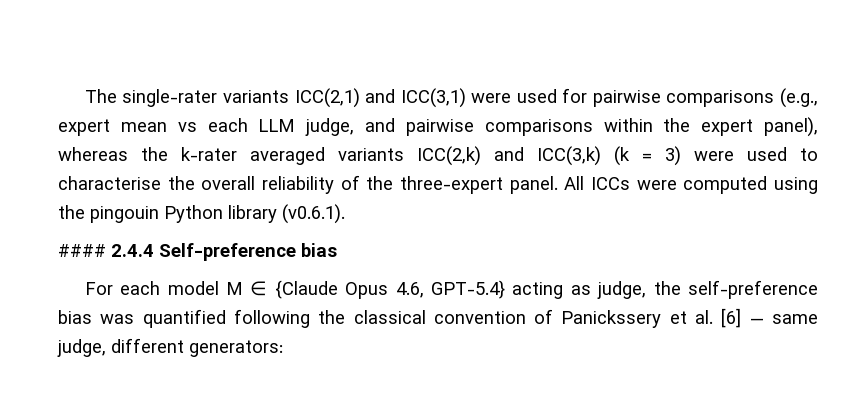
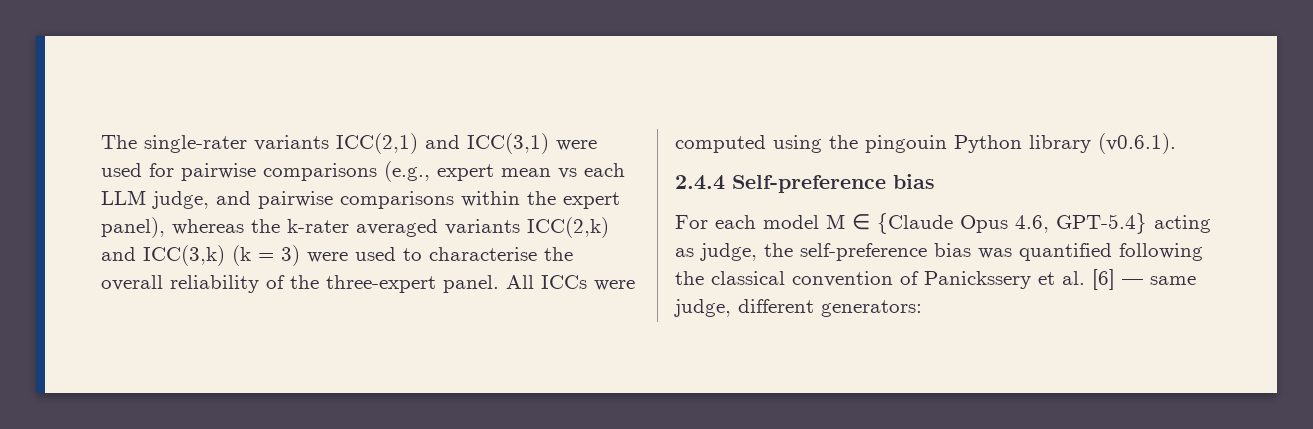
[58,244,106,257] #### -> (1176, 143) none

